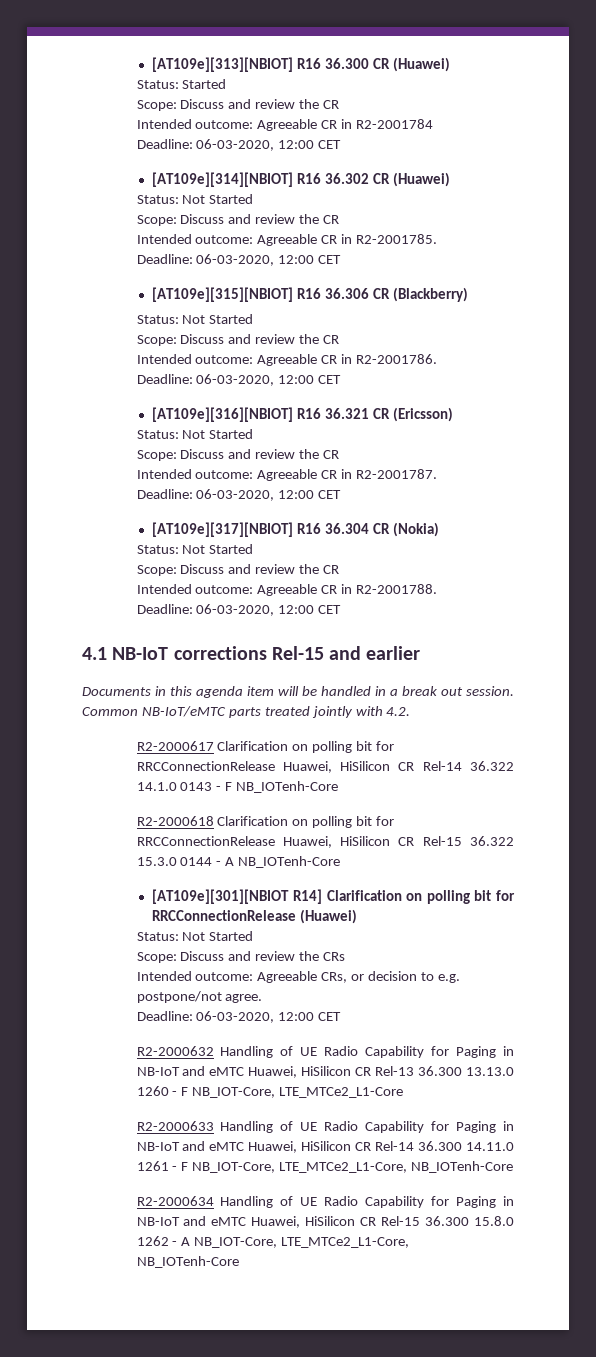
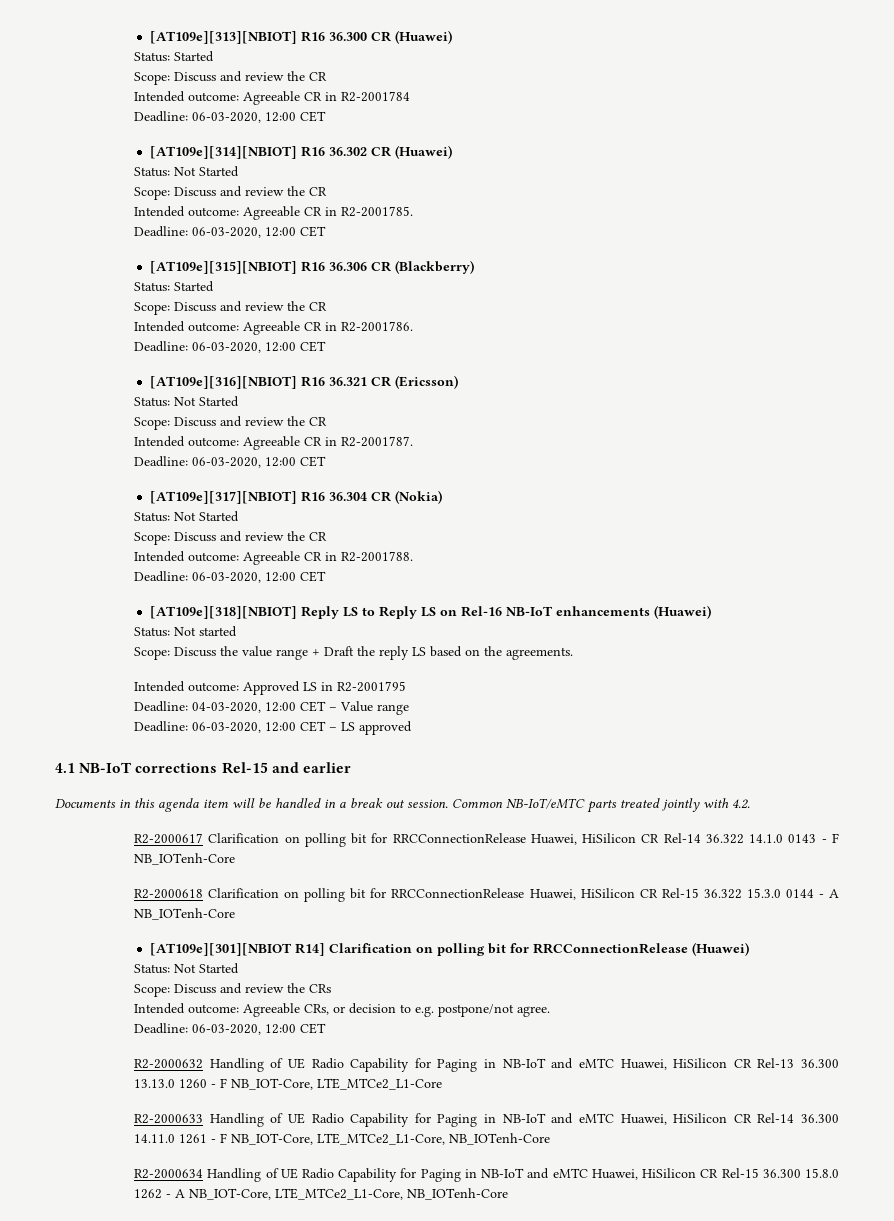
[182,315,206,324] Not -> (171, 287) none
(342, 609) none -> [149,605,711,619] [134,626,238,637] [134,646,574,660] [134,681,407,695] [134,701,410,715] [134,721,413,735] // [AT109e][318][NBIOT] Reply LS to Reply LS on Rel-16 NB-IoT enhancements (Huawei) // Status: Not started // Scope: Discuss the value range + Draft the reply LS based on the agreements. // Intended outcome: Approved LS in R2-2001795 // Deadline: 04-03-2020, 12:00 CET – Value range // Deadline: 06-03-2020, 12:00 CET – LS approved

